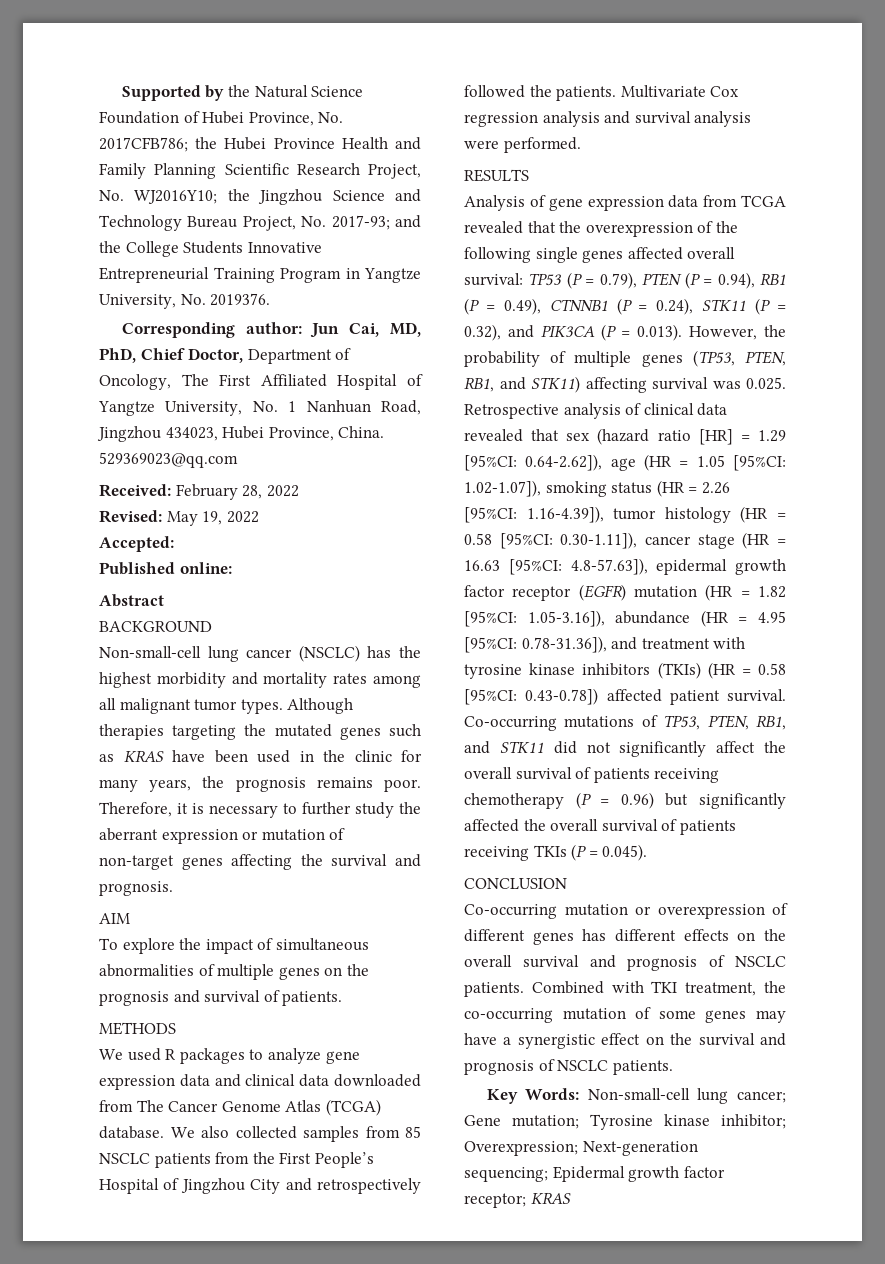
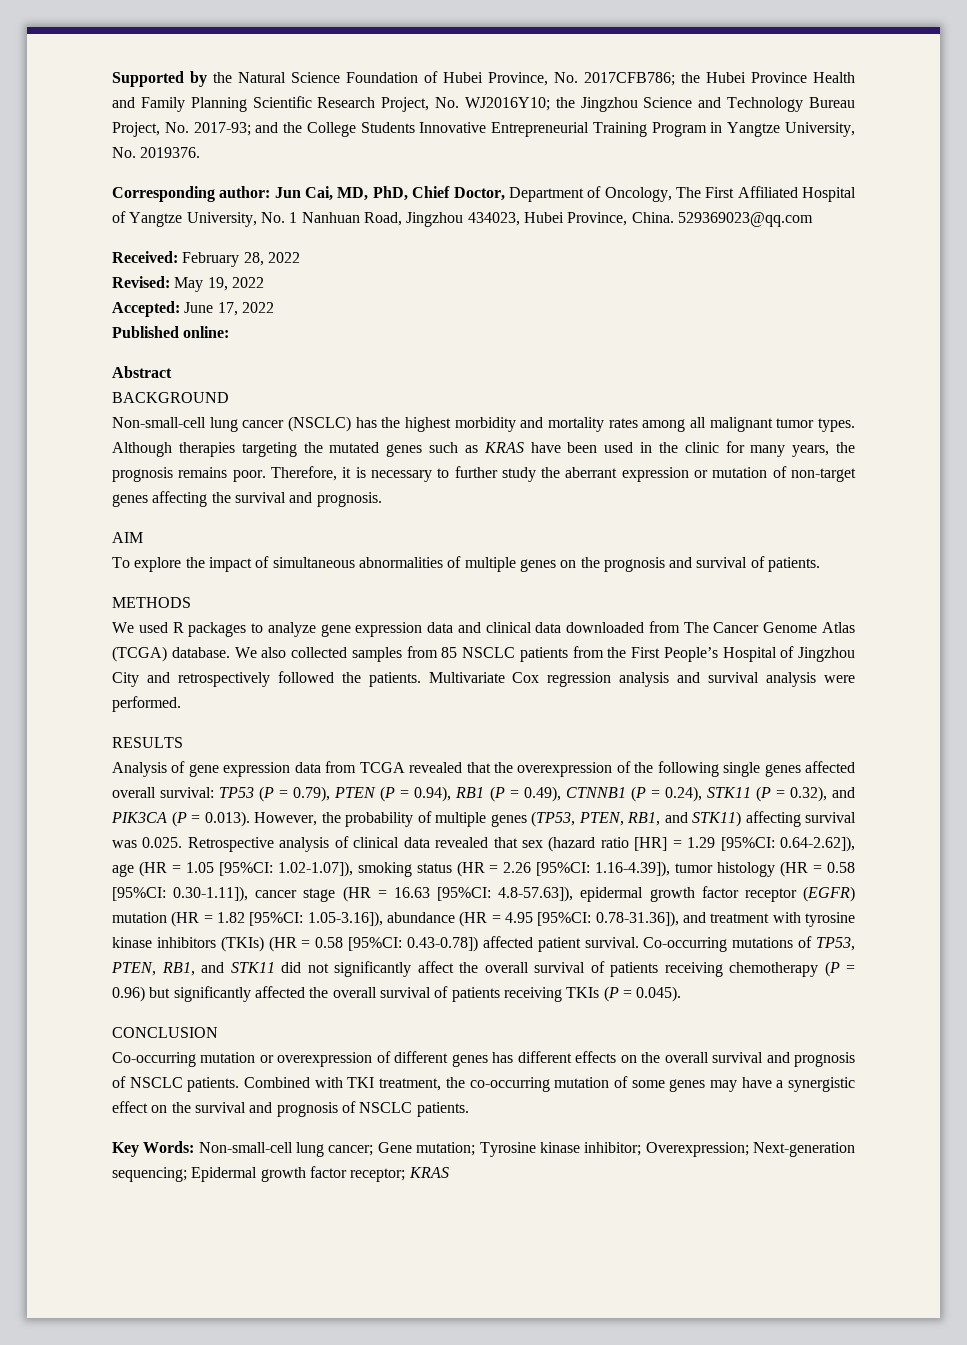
(174, 544) none -> [184,302,274,316] June 17, 2022

